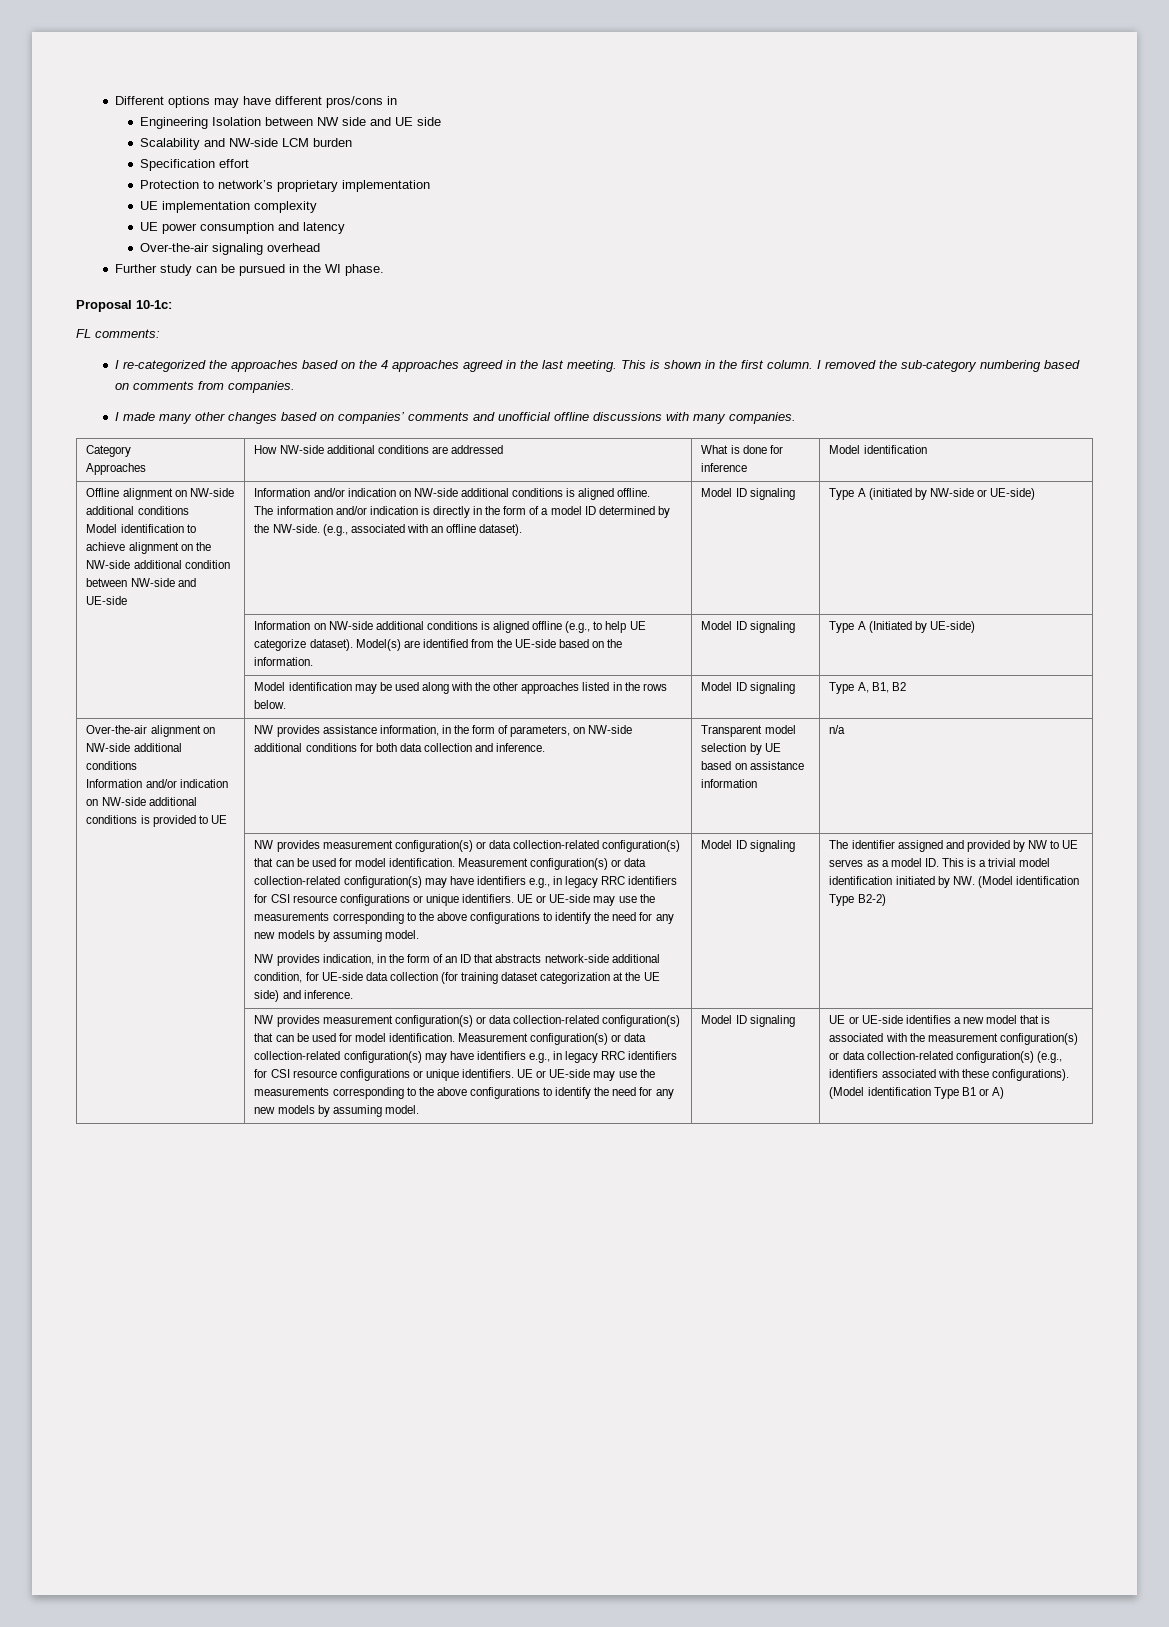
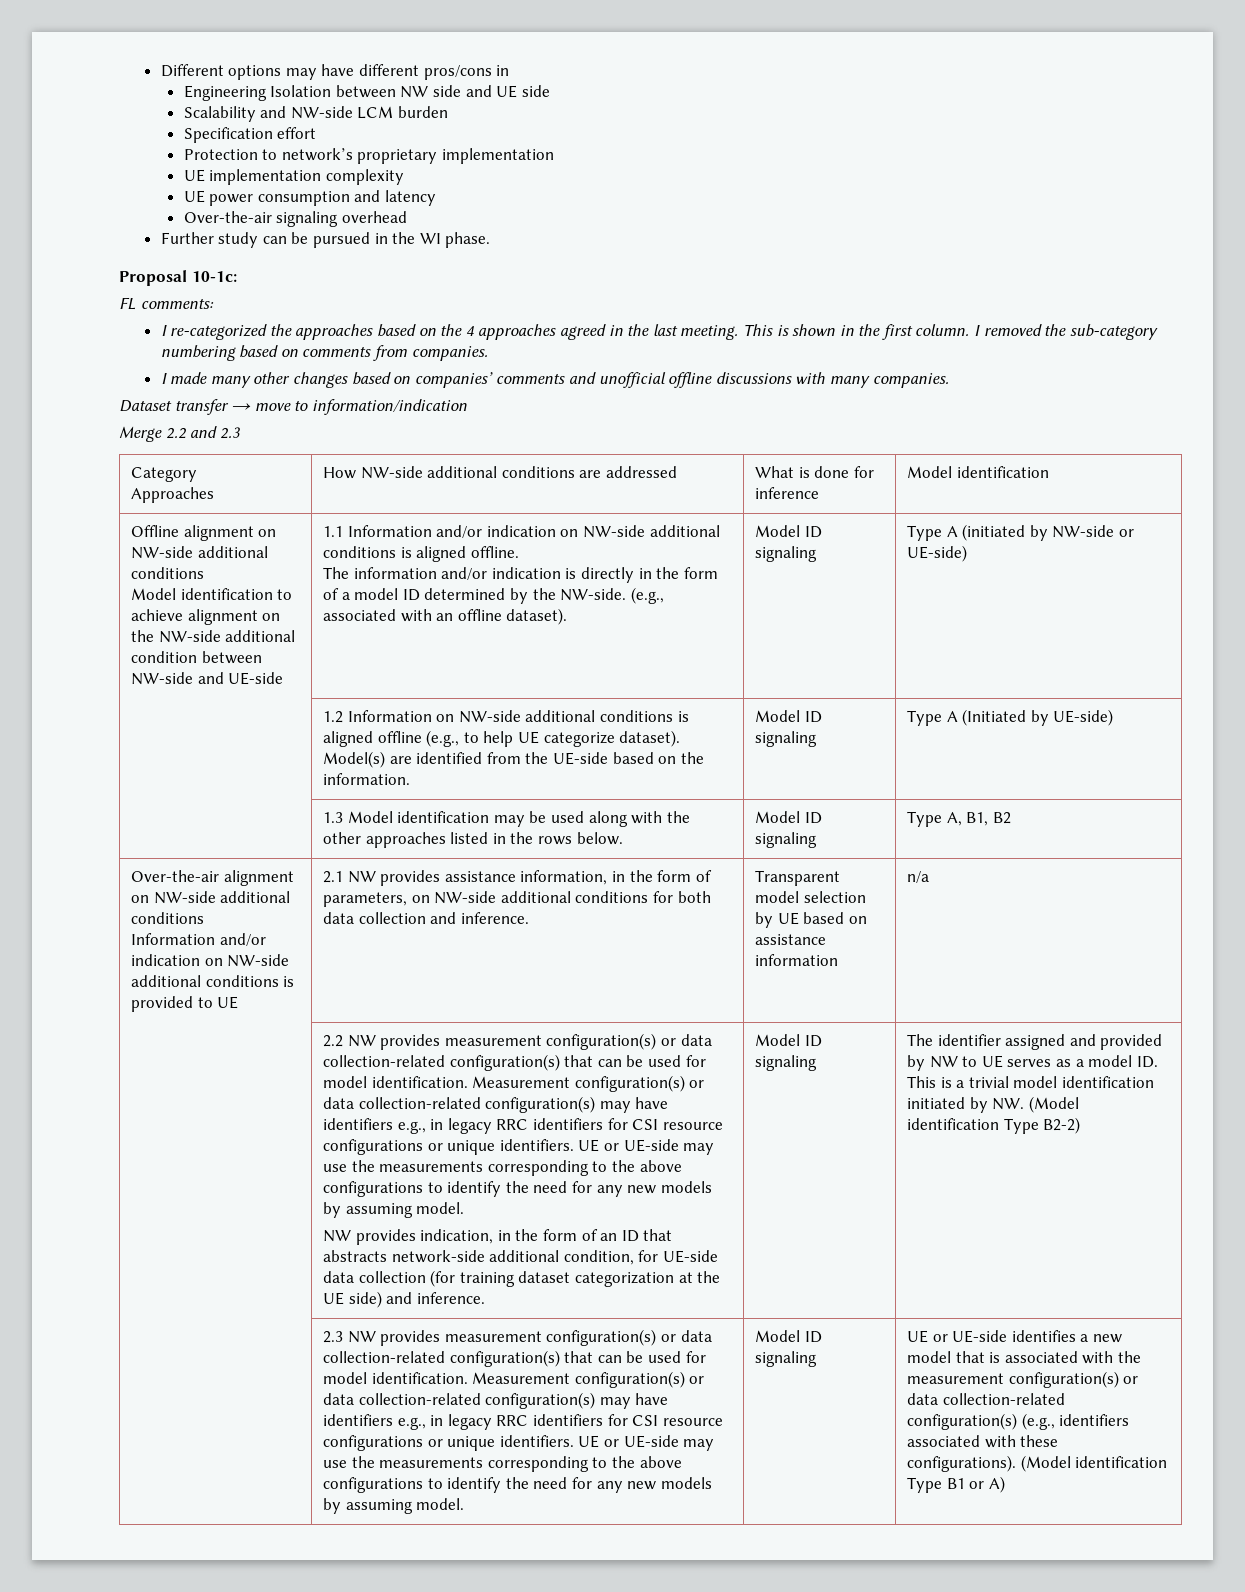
(796, 418) none -> [119,399,467,415] [119,426,240,442] // Dataset transfer → move to information/indication // Merge 2.2 and 2.3
(128, 600) none -> [322,526,343,537] 1.1
(1036, 494) none -> [322,711,343,723] 1.2
(975, 627) none -> [322,812,343,823] 1.3
(227, 819) none -> [322,871,343,883] 2.1
(846, 729) none -> [322,1035,343,1047] 2.2
(886, 900) none -> [322,1331,343,1343] 2.3

